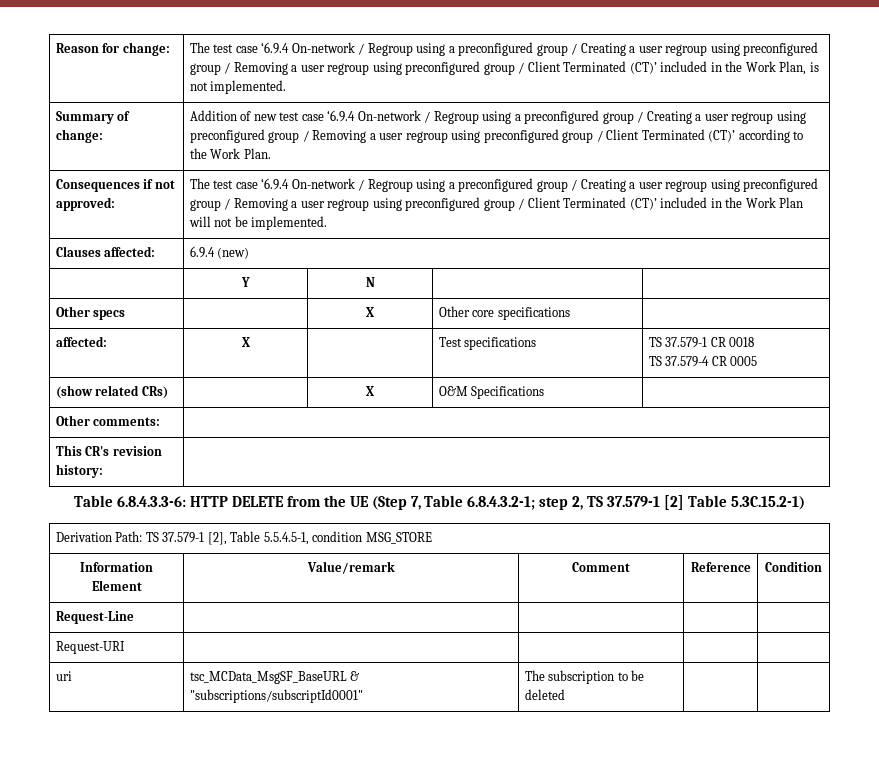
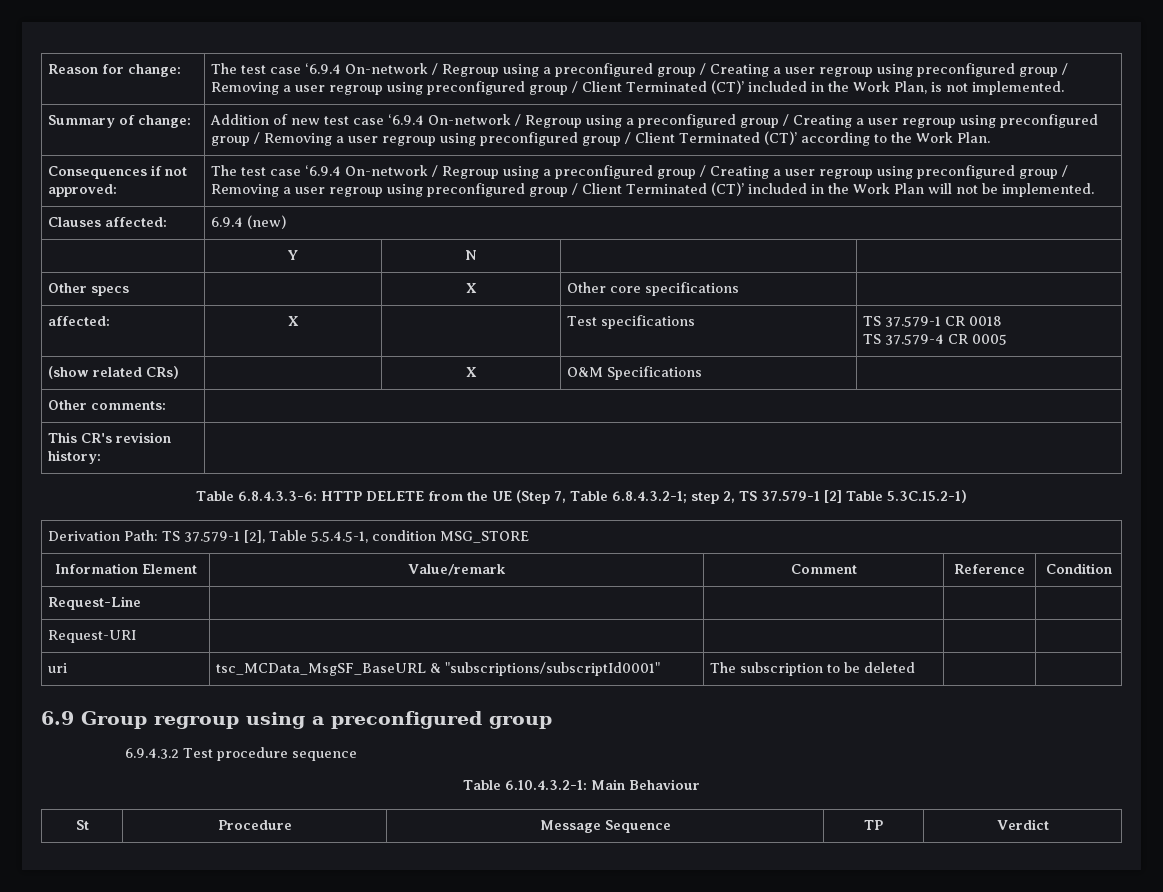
(565, 694) none -> [41,711,552,729] [125,747,358,761] [463,779,700,790] [75,820,89,830] [217,820,292,830] [539,820,671,833] [864,820,883,830] [996,819,1049,830] // 6.9 Group regroup using a preconfigured group // 6.9.4.3.2 Test procedure sequence // Table 6.10.4.3.2-1: Main Behaviour // St | Procedure | Message Sequence | TP | Verdict

